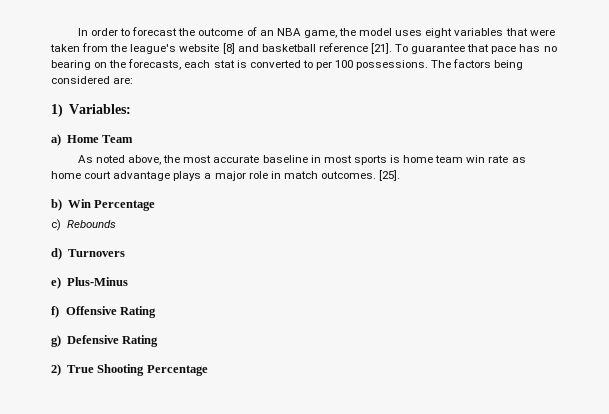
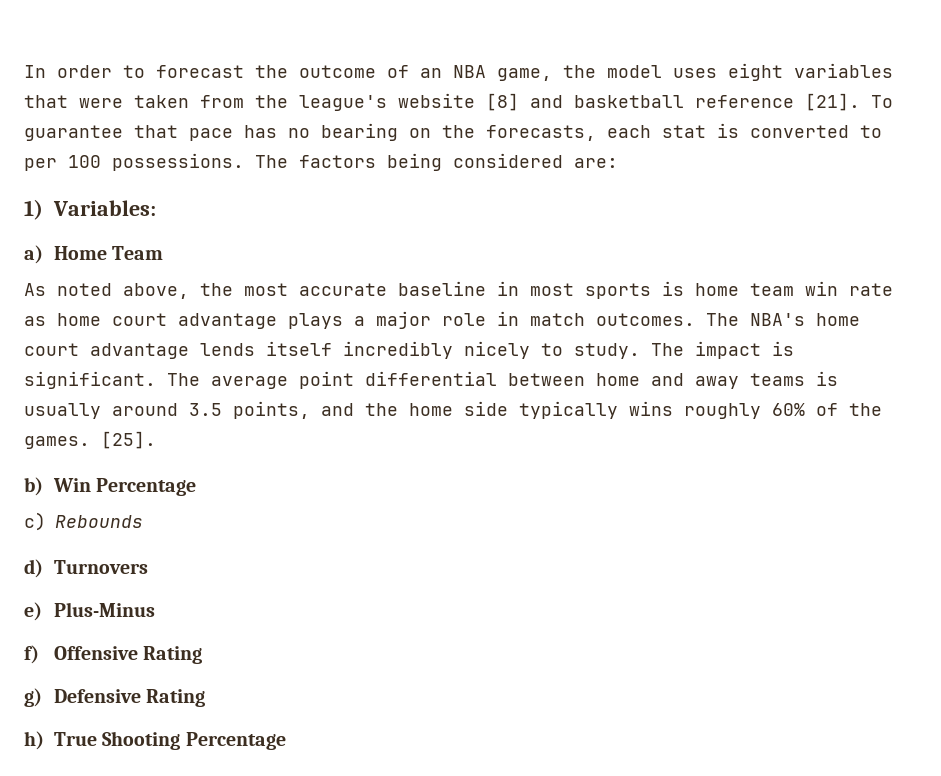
(376, 175) none -> [706,313,860,326] [24,341,794,359] [24,371,838,389] [24,401,882,419] [24,436,90,449] The NBA's home court advantage lends itself incredibly nicely to study. The impact is significant. The average point differential between home and away teams is usually around 3.5 points, and the home side typically wins roughly 60% of the games.
[51,364,61,376] 2) -> [24,731,44,750] h)

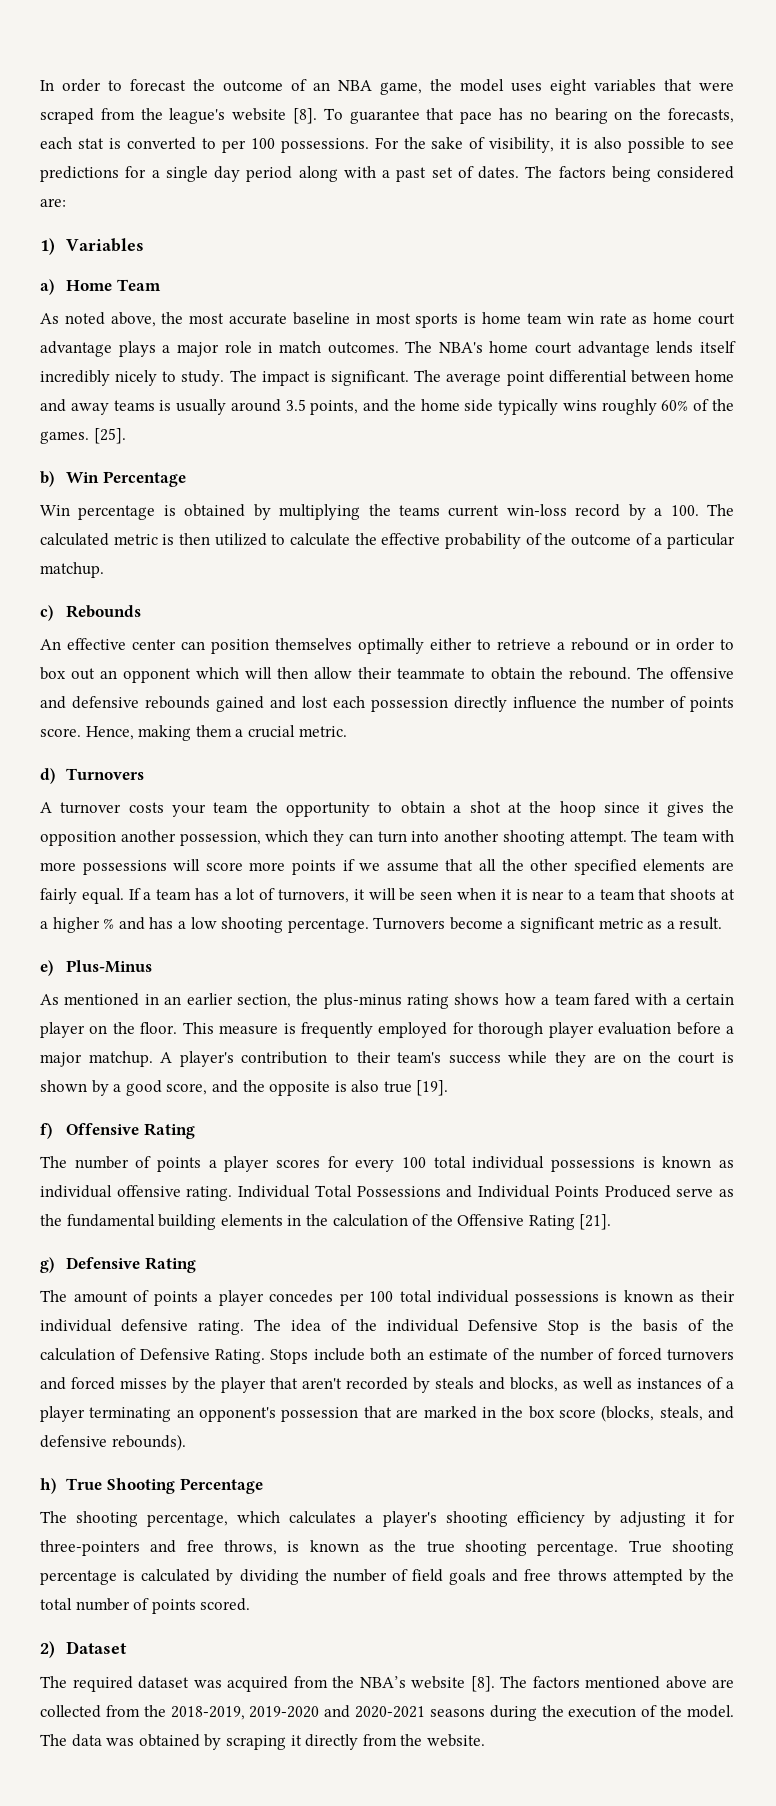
[134,95,189,108] taken -> [40,108,94,124] scraped
[486,93,860,111] [8] and basketball reference [21]. -> [293,108,317,124] [8].
(244, 162) none -> [374,137,735,153] [40,166,519,182] For the sake of visibility, it is also possible to see predictions for a single day period along with a past set of dates.
[52,200,156,216] Variables: -> [66,238,145,252] Variables
[24,512,143,531] [24,559,148,578] [24,602,155,621] [24,645,203,664] [24,688,206,707] [24,731,286,750] c) Rebounds // d) Turnovers // e) Plus-Minus // f) Offensive Rating // g) Defensive Rating // h) True Shooting Percentage -> [40,504,735,520] [40,533,735,549] [40,562,104,578] [40,605,142,621] [40,638,734,654] [40,667,734,683] [40,696,734,712] [40,725,347,741] [40,768,145,784] [40,801,735,817] [40,830,734,846] [40,859,735,875] [40,888,735,904] [40,917,723,933] [40,960,153,976] [40,993,734,1009] [40,1022,735,1038] [40,1051,735,1067] [40,1080,449,1096] [40,1123,196,1139] [40,1156,734,1172] [40,1185,735,1201] [40,1214,612,1230] [40,1257,197,1273] [40,1290,735,1306] [40,1319,734,1335] [40,1348,734,1364] [40,1377,734,1393] [40,1405,734,1422] [40,1434,186,1451] [40,1478,263,1494] [40,1511,735,1527] [40,1540,734,1556] [40,1569,734,1585] [40,1598,251,1614] [40,1641,128,1658] [40,1676,734,1692] [40,1705,734,1721] [40,1734,485,1750] Win percentage is obtained by multiplying the teams current win-loss record by a 100. The calculated metric is then utilized to calculate the effective probability of the outcome of a particular matchup. // c) Rebounds // An effective center can position themselves optimally either to retrieve a rebound or in order to box out an opponent which will then allow their teammate to obtain the rebound. The offensive and defensive rebounds gained and lost each possession directly influence the number of points score. Hence, making them a crucial metric. // d) Turnovers // A turnover costs your team the opportunity to obtain a shot at the hoop since it gives the opposition another possession, which they can turn into another shooting attempt. The team with more possessions will score more points if we assume that all the other specified elements are fairly equal. If a team has a lot of turnovers, it will be seen when it is near to a team that shoots at a higher % and has a low shooting percentage. Turnovers become a significant metric as a result. // e) Plus-Minus // As mentioned in an earlier section, the plus-minus rating shows how a team fared with a certain player on the floor. This measure is frequently employed for thorough player evaluation before a major matchup. A player's contribution to their team's success while they are on the court is shown by a good score, and the opposite is also true [19]. // f) Offensive Rating // The number of points a player scores for every 100 total individual possessions is known as individual offensive rating. Individual Total Possessions and Individual Points Produced serve as the fundamental building elements in the calculation of the Offensive Rating [21]. // g) Defensive Rating // The amount of points a player concedes per 100 total individual possessions is known as their individual defensive rating. The idea of the individual Defensive Stop is the basis of the calculation of Defensive Rating. Stops include both an estimate of the number of forced turnovers and forced misses by the player that aren't recorded by steals and blocks, as well as instances of a player terminating an opponent's possession that are marked in the box score (blocks, steals, and defensive rebounds). // h) True Shooting Percentage // The shooting percentage, which calculates a player's shooting efficiency by adjusting it for three-pointers and free throws, is known as the true shooting percentage. True shooting percentage is calculated by dividing the number of field goals and free throws attempted by the total number of points scored. // 2) Dataset // The required dataset was acquired from the NBA’s website [8]. The factors mentioned above are collected from the 2018-2019, 2019-2020 and 2020-2021 seasons during the execution of the model. The data was obtained by scraping it directly from the website.

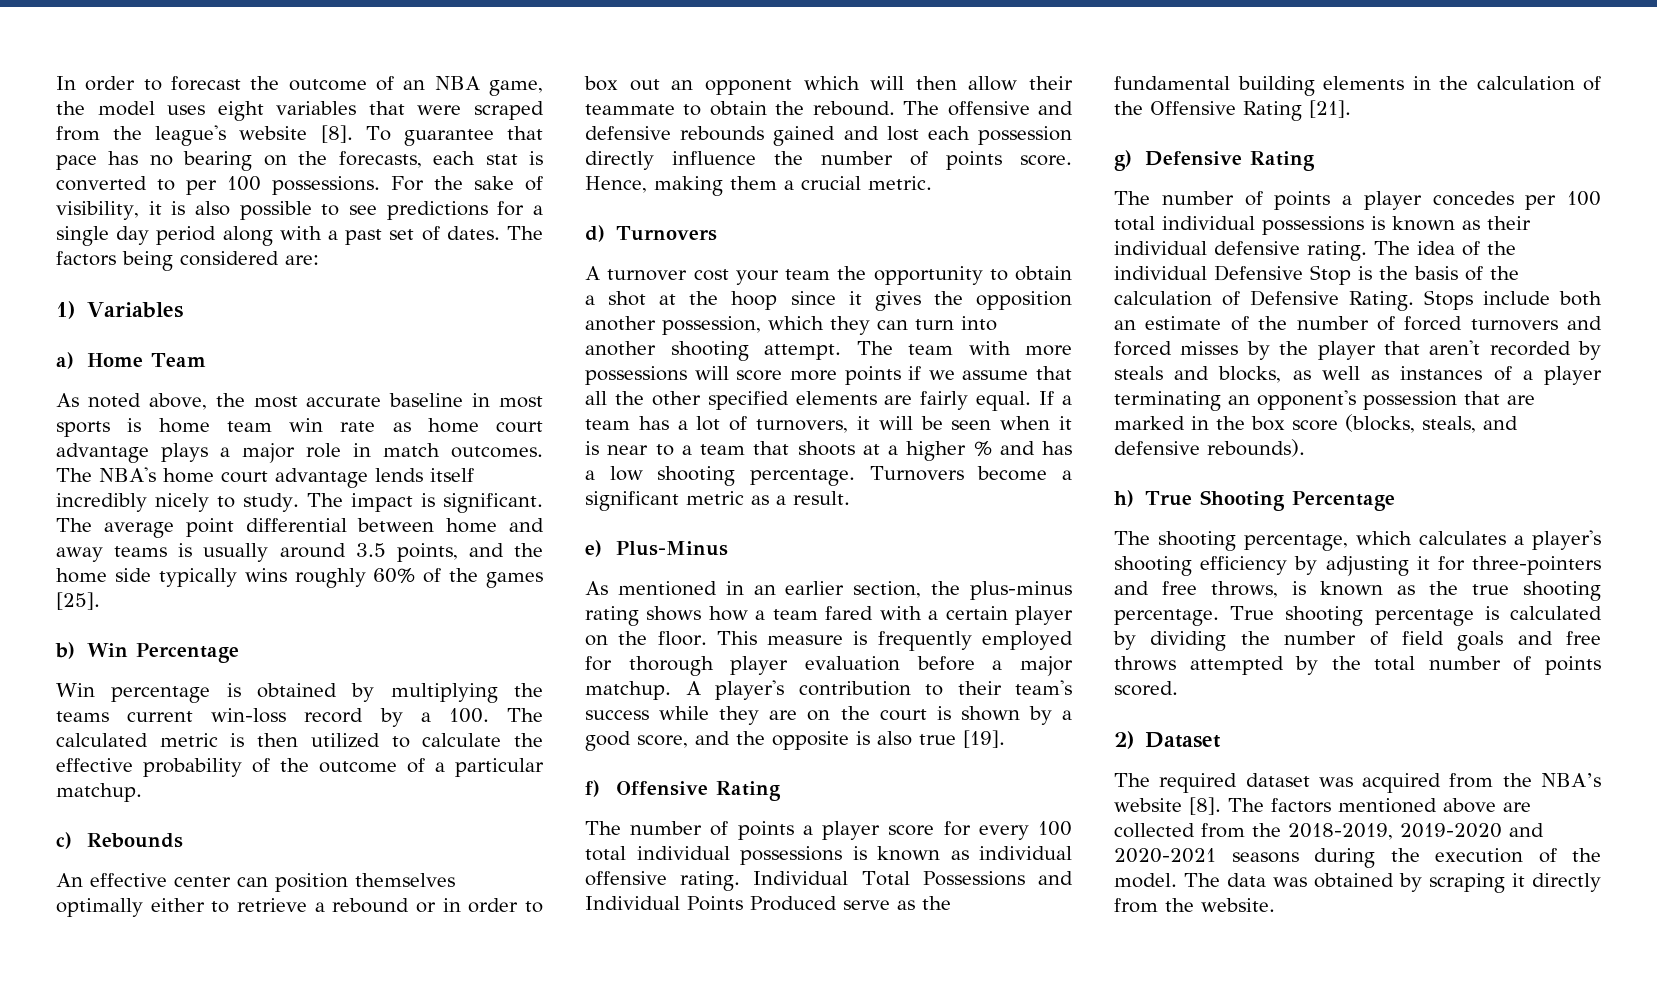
[40,431,89,444] games. -> [486,572,543,588] games
[128,802,164,813] costs -> [693,269,729,281] cost
[276,1159,320,1168] scores -> [888,825,935,836] score
[73,1291,128,1303] amount -> [1161,191,1234,205] number

